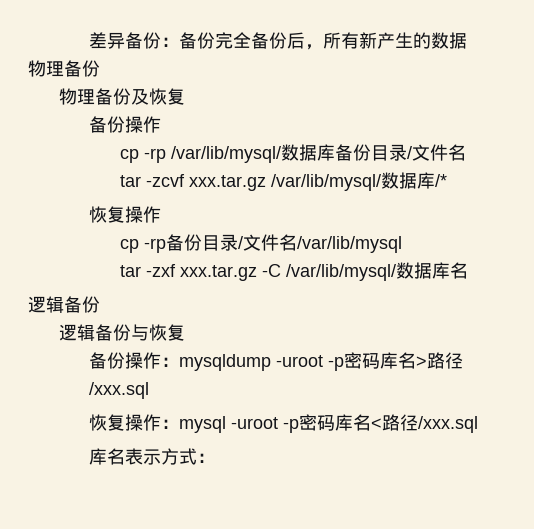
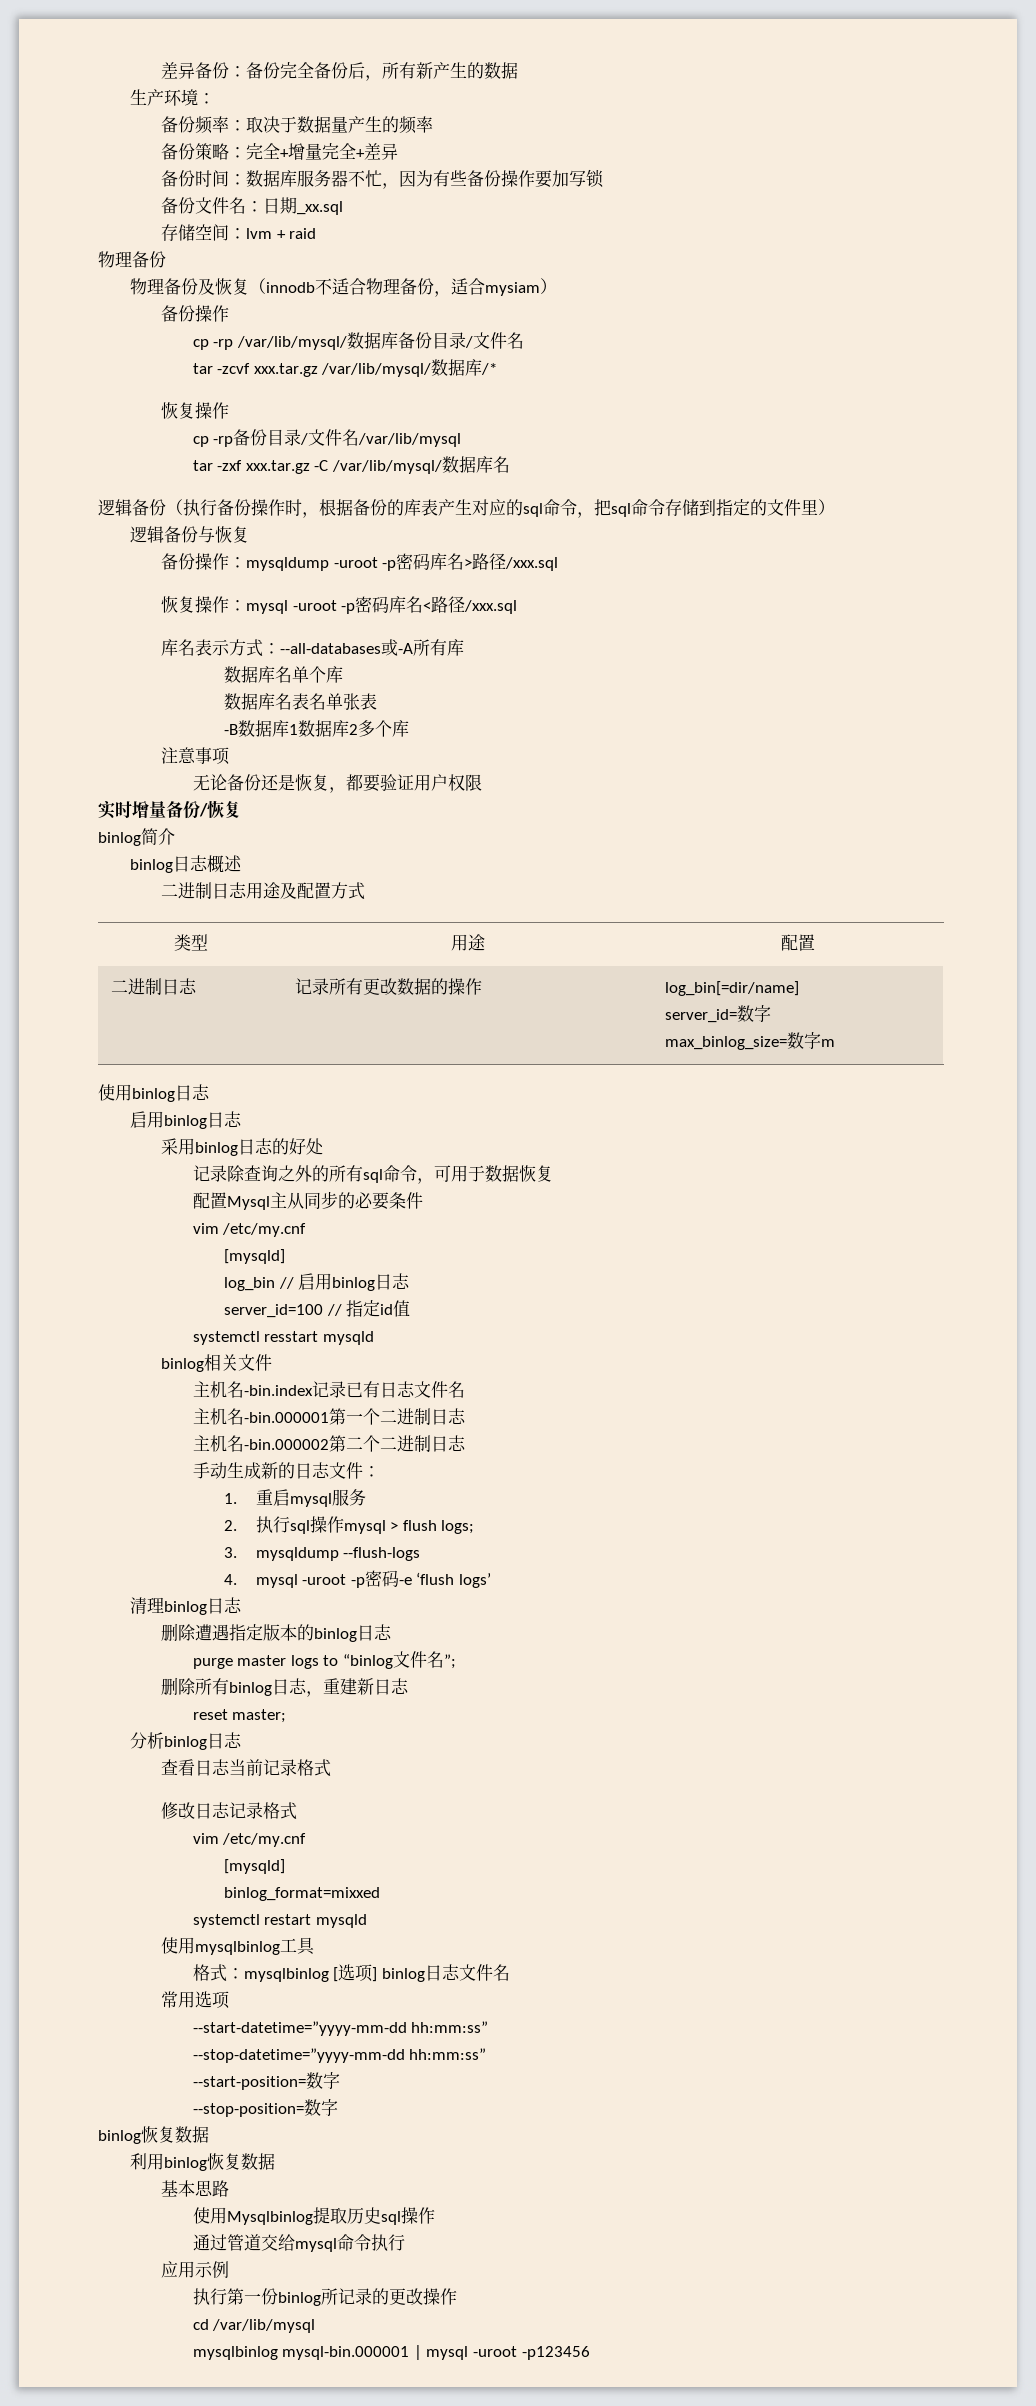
(468, 40) none -> [129,89,215,106] [161,116,434,134] [161,143,399,160] [161,169,605,189] [161,197,344,215] [161,224,317,241] // 生产环境： // 备份频率：取决于数据量产生的频率 // 备份策略：完全+增量完全+差异 // 备份时间：数据库服务器不忙，因为有些备份操作要加写锁 // 备份文件名：日期_xx.sql // 存储空间：lvm + raid
(185, 96) none -> [248,278,557,297] （innodb不适合物理备份，适合mysiam）
(100, 304) none -> [166,499,835,518] （执行备份操作时，根据备份的库表产生对应的sql命令，把sql命令存储到指定的文件里）
(216, 458) none -> [280,639,465,656] [224,666,344,683] [224,693,378,710] [224,720,410,737] [161,747,231,765] [192,774,482,793] [98,800,241,819] [98,828,175,846] [129,855,242,873] [161,882,366,900] [173,934,208,951] [450,934,485,951] [781,934,815,951] [111,978,198,995] [295,978,483,995] [665,981,800,996] [665,1005,772,1023] [665,1032,836,1050] [98,1084,210,1102] [129,1111,242,1129] [161,1138,324,1156] [192,1165,553,1184] [192,1191,423,1210] [192,1223,307,1237] [224,1249,286,1264] [224,1273,411,1291] [224,1300,411,1318] [192,1331,374,1345] [161,1354,273,1372] [192,1381,465,1398] [192,1408,466,1425] [192,1435,466,1452] [192,1462,380,1479] [224,1489,366,1507] [224,1516,475,1534] [224,1547,421,1561] [224,1570,492,1588] [129,1597,242,1615] [161,1623,393,1642] [192,1651,456,1669] [161,1677,410,1697] [192,1709,287,1723] [129,1732,242,1750] [161,1759,332,1777] [161,1802,298,1820] [192,1833,307,1847] [224,1859,286,1874] [224,1887,381,1901] [192,1914,367,1928] [161,1937,316,1955] [192,1964,510,1982] [161,1991,231,2009] [192,2021,489,2036] [192,2048,487,2063] [192,2072,340,2090] [192,2099,338,2117] [98,2126,209,2144] [129,2153,275,2171] [161,2180,230,2197] [192,2207,435,2225] [192,2234,405,2252] [161,2261,230,2278] [192,2288,457,2306] [192,2319,316,2333] [192,2345,590,2360] --all-databases或-A所有库 // 数据库名单个库 // 数据库名表名单张表 // -B数据库1数据库2多个库 // 注意事项 // 无论备份还是恢复，都要验证用户权限 // 实时增量备份/恢复 // binlog简介 // binlog日志概述 // 二进制日志用途及配置方式 // 类型 | 用途 | 配置 // 二进制日志 | 记录所有更改数据的操作 | log_bin[=dir/name] // server_id=数字 // max_binlog_size=数字m // 使用binlog日志 // 启用binlog日志 // 采用binlog日志的好处 // 记录除查询之外的所有sql命令，可用于数据恢复 // 配置Mysql主从同步的必要条件 // vim /etc/my.cnf // [mysqld] // log_bin // 启用binlog日志 // server_id=100 // 指定id值 // systemctl resstart mysqld // binlog相关文件 // 主机名-bin.index记录已有日志文件名 // 主机名-bin.000001第一个二进制日志 // 主机名-bin.000002第二个二进制日志 // 手动生成新的日志文件： // 1.重启mysql服务 // 2.执行sql操作mysql > flush logs; // 3. mysqldump --flush-logs // 4. mysql -uroot -p密码-e ‘flush logs’ // 清理binlog日志 // 删除遭遇指定版本的binlog日志 // purge master logs to “binlog文件名”; // 删除所有binlog日志，重建新日志 // reset master; // 分析binlog日志 // 查看日志当前记录格式 // 修改日志记录格式 // vim /etc/my.cnf // [mysqld] // binlog_format=mixxed // systemctl restart mysqld // 使用mysqlbinlog工具 // 格式：mysqlbinlog [选项] binlog日志文件名 // 常用选项 // --start-datetime=”yyyy-mm-dd hh:mm:ss” // --stop-datetime=”yyyy-mm-dd hh:mm:ss” // --start-position=数字 // --stop-position=数字 // binlog恢复数据 // 利用binlog恢复数据 // 基本思路 // 使用Mysqlbinlog提取历史sql操作 // 通过管道交给mysql命令执行 // 应用示例 // 执行第一份binlog所记录的更改操作 // cd /var/lib/mysql // mysqlbinlog mysql-bin.000001 | mysql -uroot -p123456

